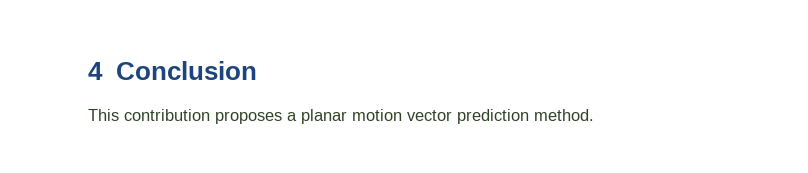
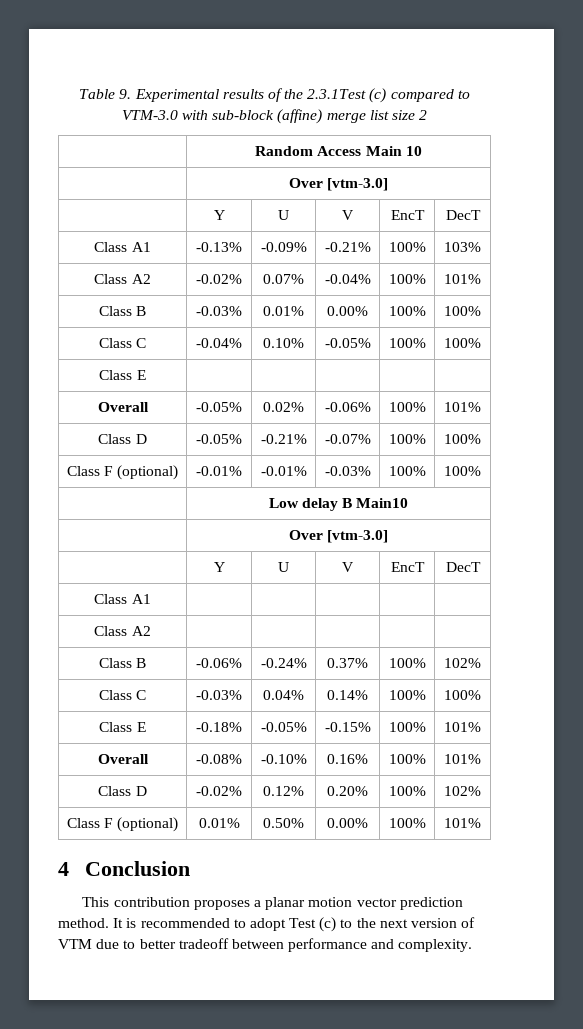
(88, 71) none -> [79,88,470,103] [121,109,428,124] [255,146,422,156] [288,178,389,191] [213,210,225,220] [278,210,289,220] [342,210,354,220] [390,210,425,220] [445,210,481,220] [94,242,151,252] [196,242,242,252] [260,242,307,252] [324,242,371,252] [388,242,426,252] [444,242,481,252] [94,274,151,284] [196,274,242,284] [263,274,304,284] [324,274,371,284] [388,274,426,284] [444,274,481,284] [98,306,147,316] [196,306,242,316] [263,306,304,316] [327,306,368,316] [388,306,426,316] [444,306,481,316] [98,338,147,348] [196,338,242,348] [263,338,304,348] [324,338,371,348] [388,338,426,348] [444,338,481,348] [99,370,146,380] [97,402,149,412] [196,402,242,412] [263,402,304,412] [324,402,371,412] [388,402,426,412] [444,402,481,412] [98,434,147,444] [196,434,242,444] [260,434,307,444] [324,434,371,444] [388,434,426,444] [444,434,481,444] [66,465,179,480] [196,466,242,476] [260,466,307,476] [324,466,371,476] [388,466,426,476] [444,466,481,476] [268,498,409,511] [288,530,389,543] [213,562,225,572] [278,562,289,572] [342,562,354,572] [390,562,425,572] [445,562,481,572] [94,594,151,604] [94,626,151,636] [98,658,147,668] [196,658,242,668] [260,658,307,668] [327,658,368,668] [388,658,426,668] [444,658,481,668] [98,690,147,700] [196,690,242,700] [263,690,304,700] [327,690,368,700] [388,690,426,700] [444,690,481,700] [99,722,146,732] [196,722,242,732] [260,722,307,732] [324,722,371,732] [388,722,426,732] [444,722,481,732] [97,754,149,764] [196,754,242,764] [260,754,307,764] [327,754,368,764] [388,754,426,764] [444,754,481,764] [98,786,147,796] [196,786,242,796] [263,786,304,796] [327,786,368,796] [388,786,426,796] [444,786,481,796] [66,817,179,832] [198,818,240,828] [263,818,304,828] [327,818,368,828] [388,818,426,828] [444,818,481,828] Table 9. Experimental results of the 2.3.1Test (c) compared to VTM-3.0 with sub-block (affine) merge list size 2 // | Random Access Main 10 // | Over [vtm-3.0] // | Y | U | V | EncT | DecT // Class A1 | -0.13% | -0.09% | -0.21% | 100% | 103% // Class A2 | -0.02% | 0.07% | -0.04% | 100% | 101% // Class B | -0.03% | 0.01% | 0.00% | 100% | 100% // Class C | -0.04% | 0.10% | -0.05% | 100% | 100% // Class E | | | | | // Overall | -0.05% | 0.02% | -0.06% | 100% | 101% // Class D | -0.05% | -0.21% | -0.07% | 100% | 100% // Class F (optional) | -0.01% | -0.01% | -0.03% | 100% | 100% // | Low delay B Main10 // | Over [vtm-3.0] // | Y | U | V | EncT | DecT // Class A1 | | | | | // Class A2 | | | | | // Class B | -0.06% | -0.24% | 0.37% | 100% | 102% // Class C | -0.03% | 0.04% | 0.14% | 100% | 100% // Class E | -0.18% | -0.05% | -0.15% | 100% | 101% // Overall | -0.08% | -0.10% | 0.16% | 100% | 101% // Class D | -0.02% | 0.12% | 0.20% | 100% | 102% // Class F (optional) | 0.01% | 0.50% | 0.00% | 100% | 101% //
(594, 115) none -> [113,917,476,932] [58,938,473,952] It is recommended to adopt Test (c) to the next version of VTM due to better tradeoff between performance and complexity.

